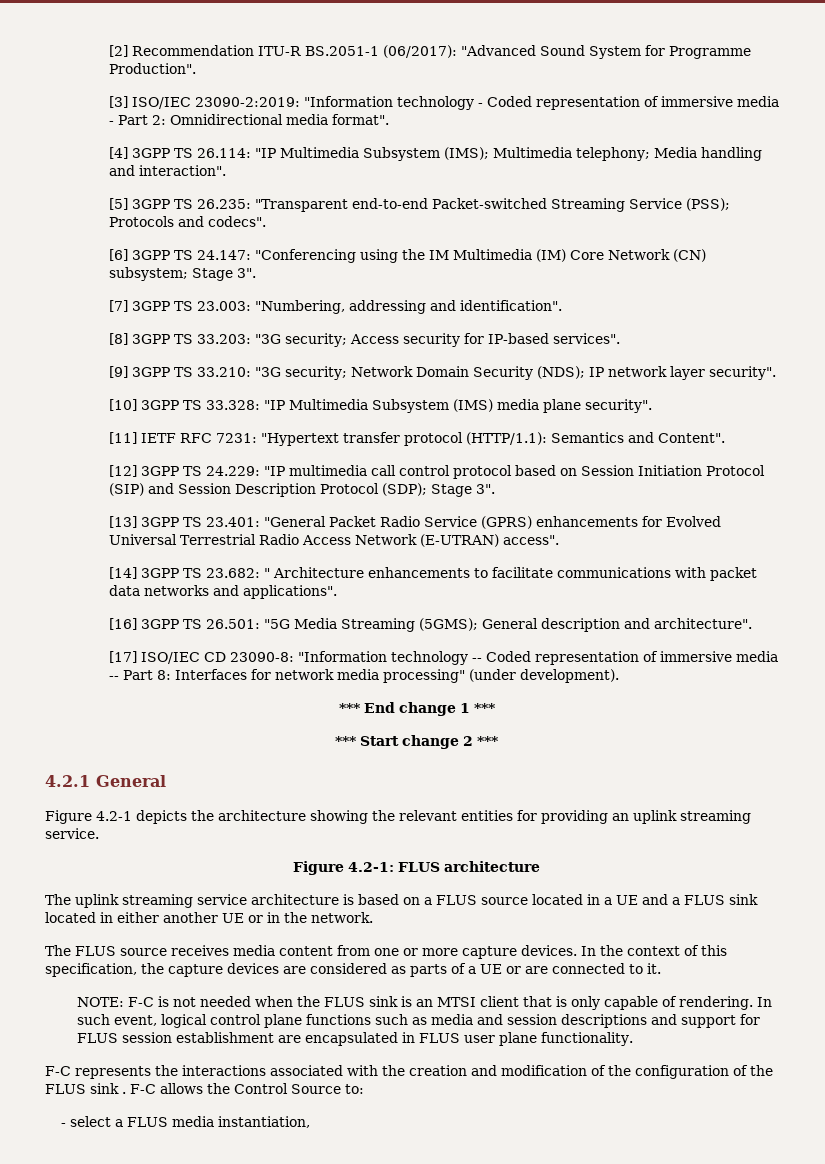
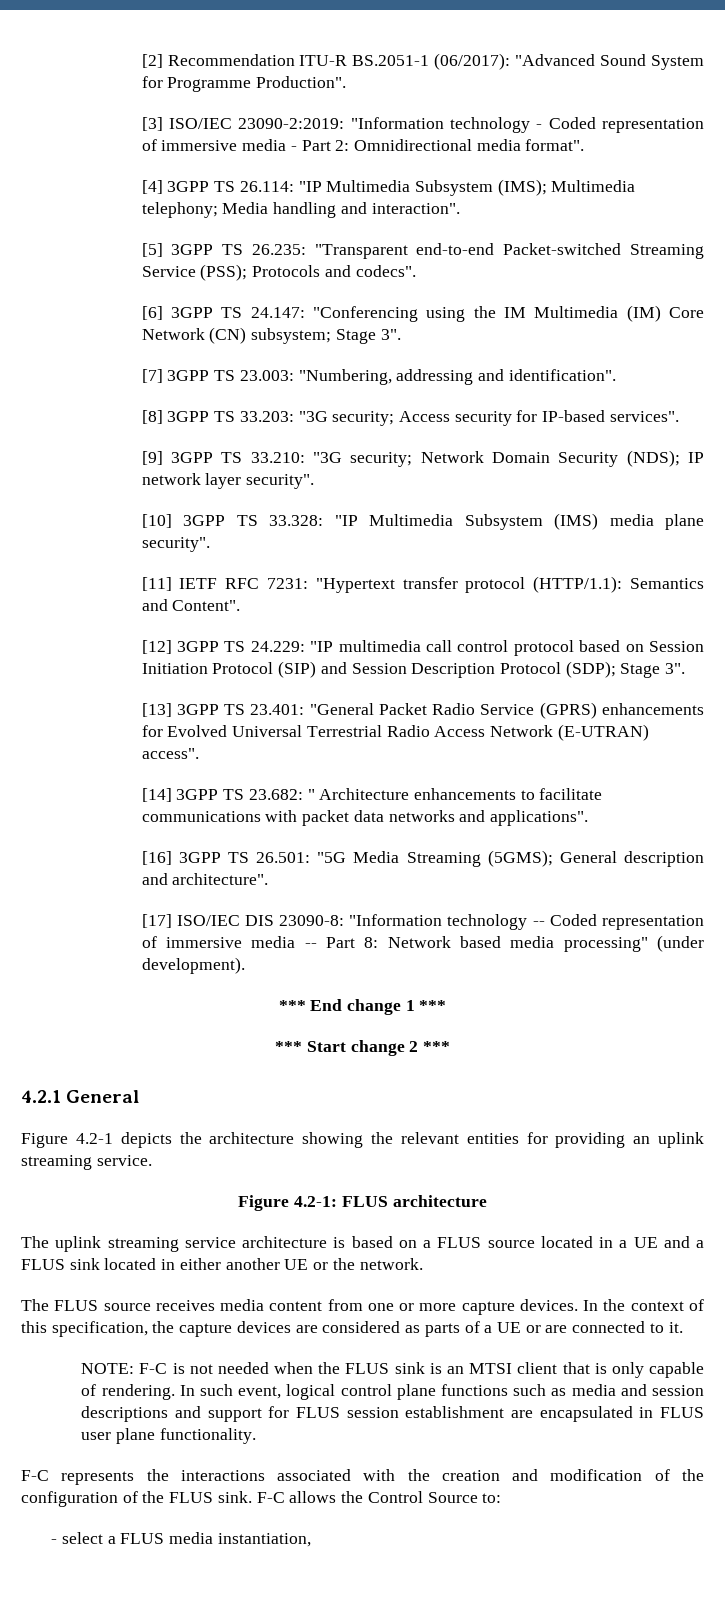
[204,652,227,662] CD -> [244,915,274,926] DIS
[175,669,335,680] Interfaces for network -> [387,936,501,948] Network based
[267,912,280,923] in -> (329, 1266) none
[90,1083,126,1094] sink . -> [217,1491,252,1503] sink.

